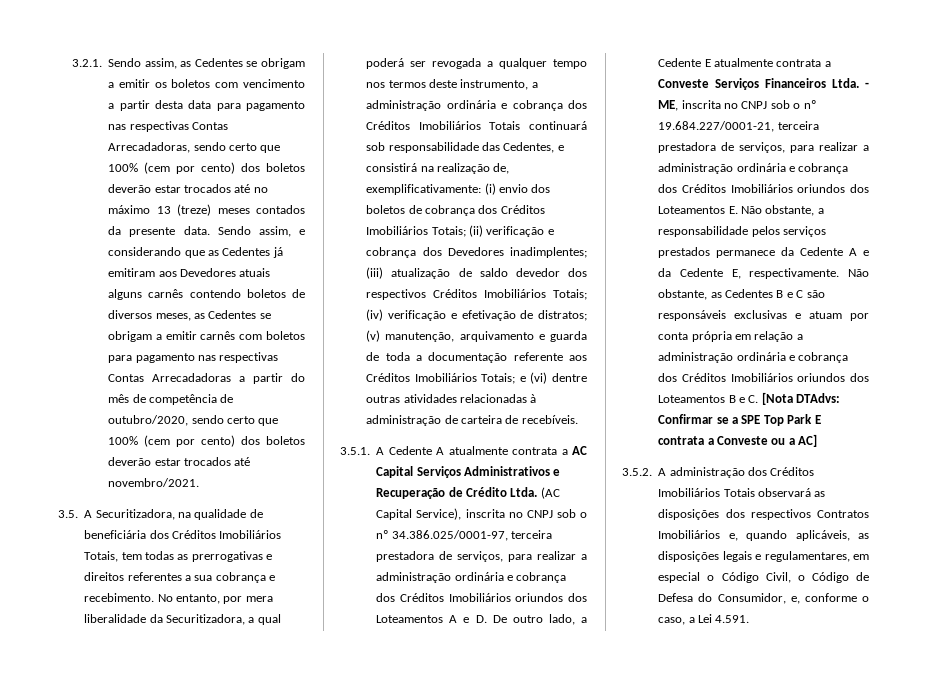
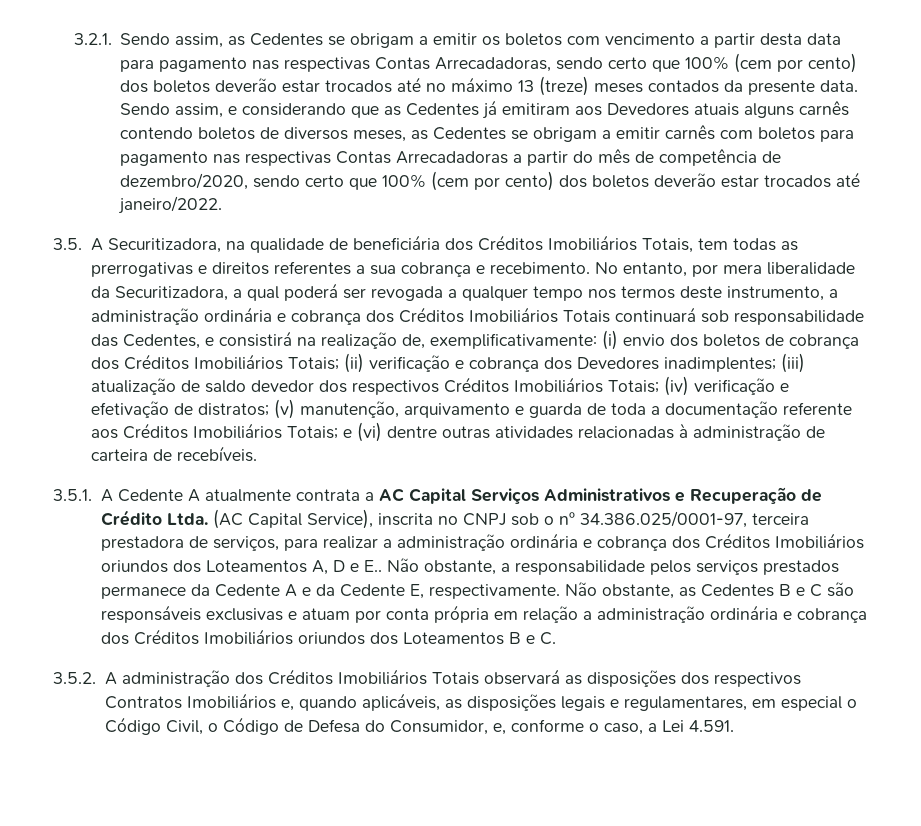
[108,415,189,426] outubro/2020, -> [120,173,249,190] dezembro/2020,
[108,478,200,487] novembro/2021. -> [118,196,223,214] janeiro/2022.
[449,614,587,625] [658,58,831,67] [658,78,869,90] [658,100,816,111] [658,121,819,132] [658,142,869,153] [658,163,849,174] [658,184,869,193] [658,206,738,214] A e D. De outro lado, a Cedente E atualmente contrata a Conveste Serviços Financeiros Ltda. - ME, inscrita no CNPJ sob o nº 19.684.227/0001-21, terceira prestadora de serviços, para realizar a administração ordinária e cobrança dos Créditos Imobiliários oriundos dos Loteamentos E. -> [311,560,382,575] A, D e E..
[761,392,841,405] [658,414,821,426] [658,434,818,447] [Nota DTAdvs: Confirmar se a SPE Top Park E contrata a Conveste ou a AC] -> (556, 638) none

